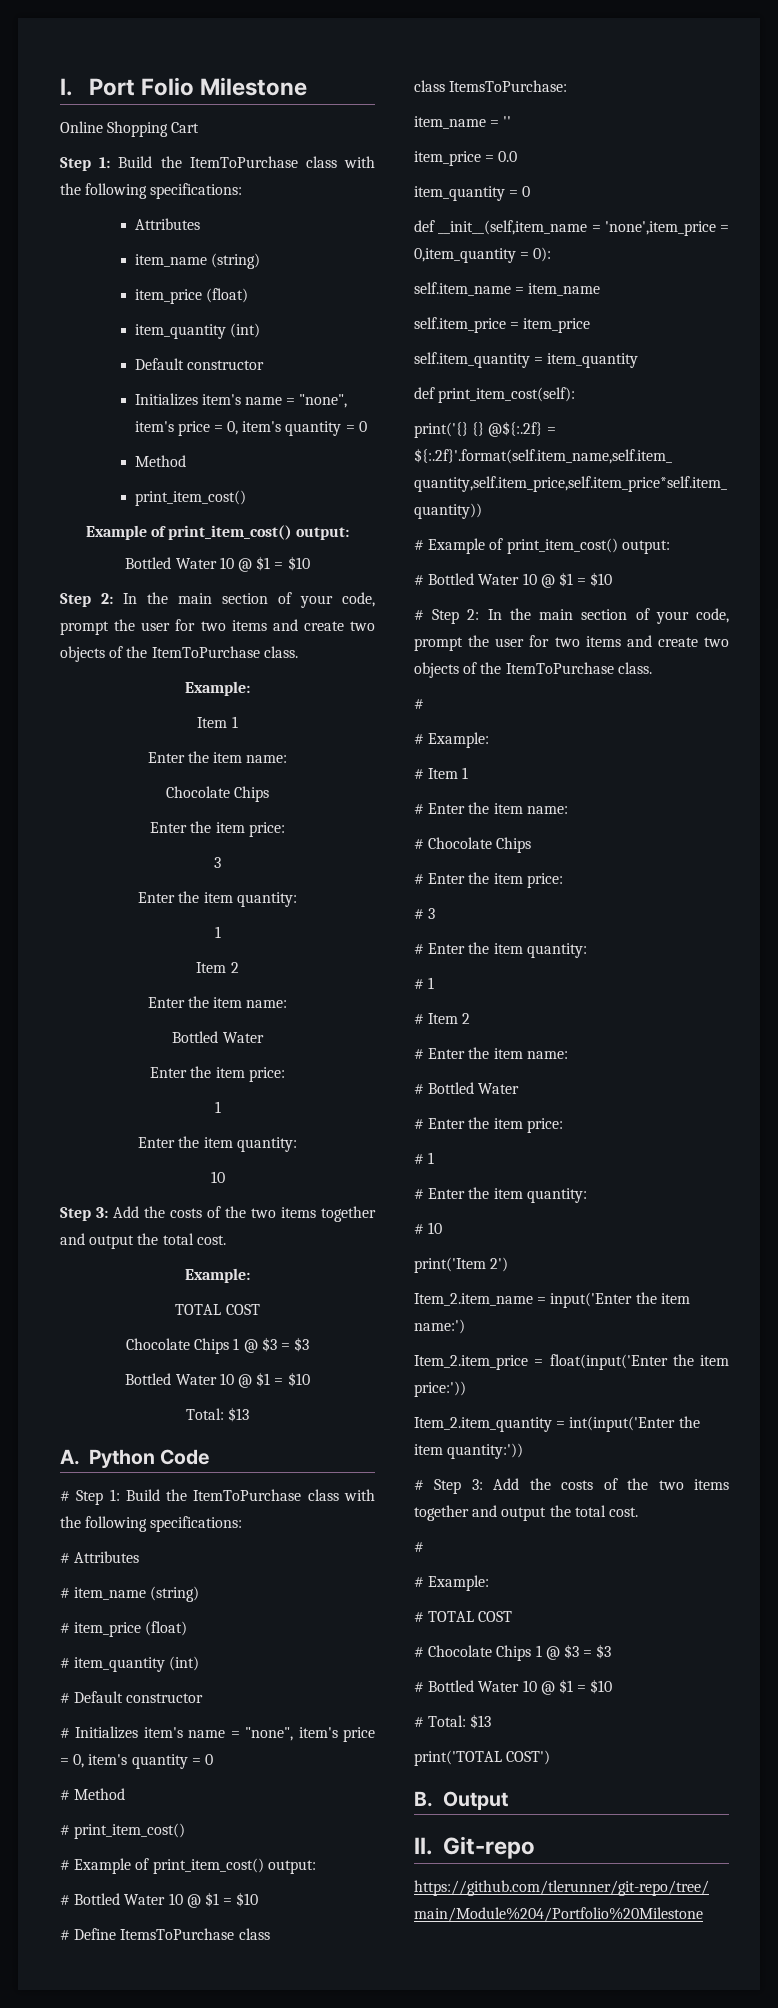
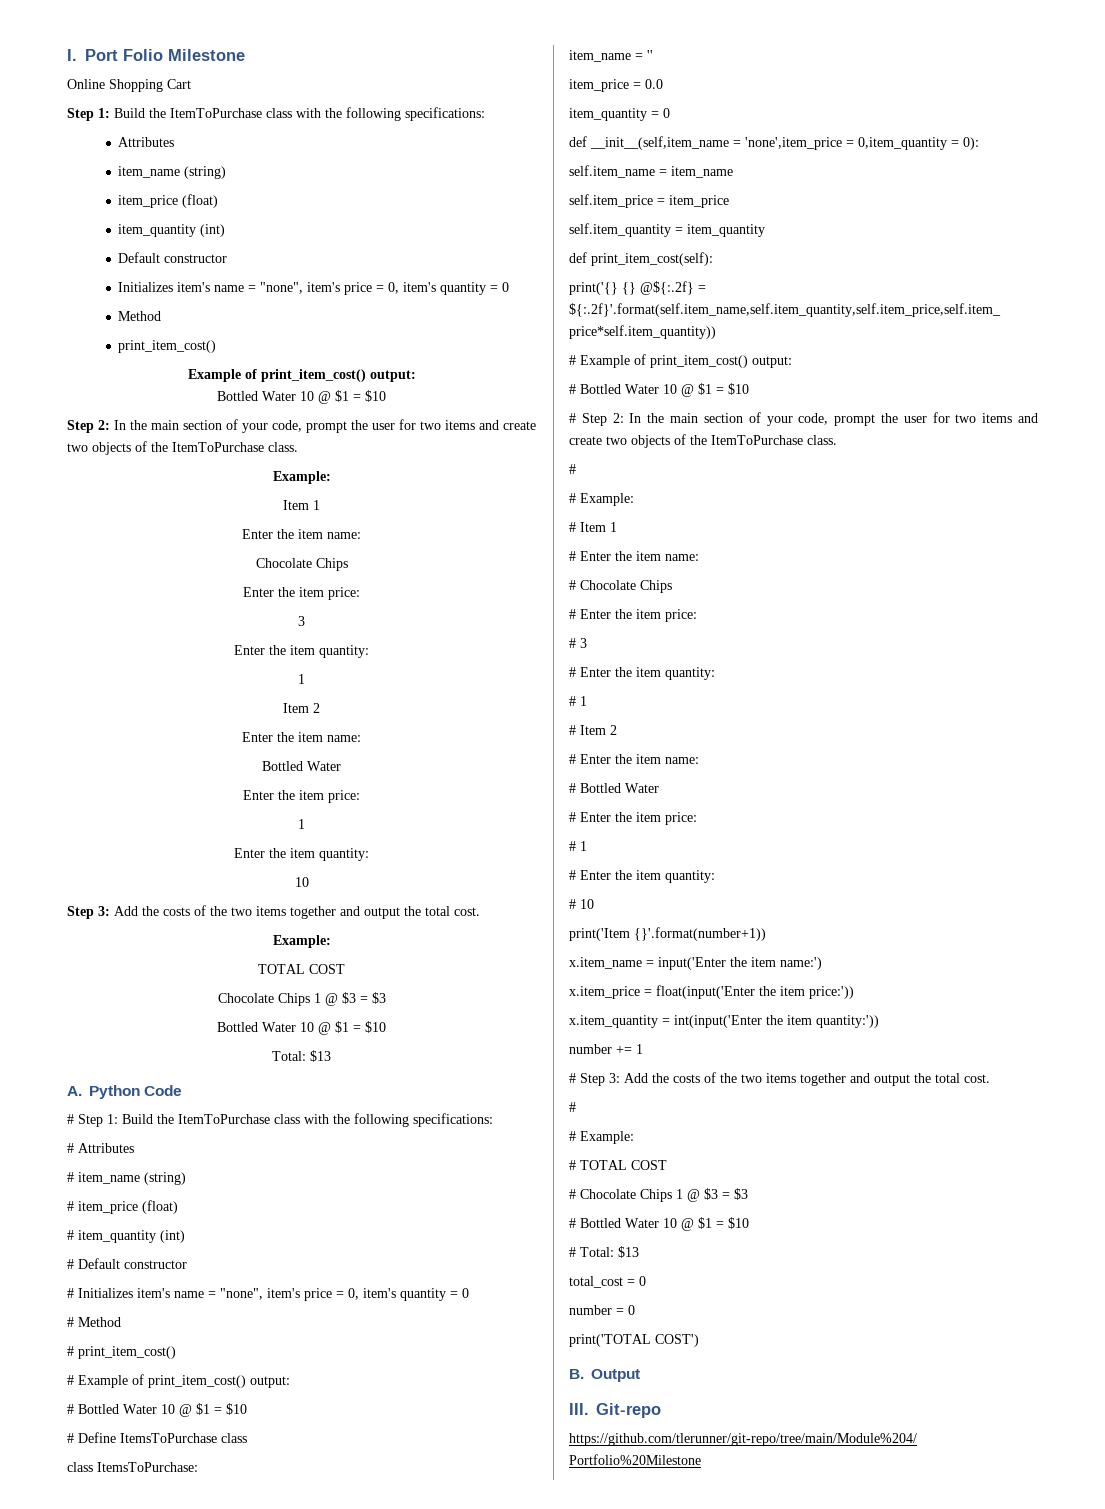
[490,1257,509,1272] [414,1293,533,1306] 2') // Item_2.item_name -> [634,927,766,941] [569,957,642,969] {}'.format(number+1)) // x.item_name
[414,1355,528,1370] Item_2.item_price -> [569,986,640,999] x.item_price
[414,1417,552,1432] Item_2.item_quantity -> [569,1015,658,1028] x.item_quantity
(524, 1451) none -> [569,1044,643,1054] // number += 1
(492, 1721) none -> [569,1276,646,1288] [569,1305,635,1315] // total_cost = 0 // number = 0
[414,1837,432,1855] II. -> [569,1403,589,1415] III.

